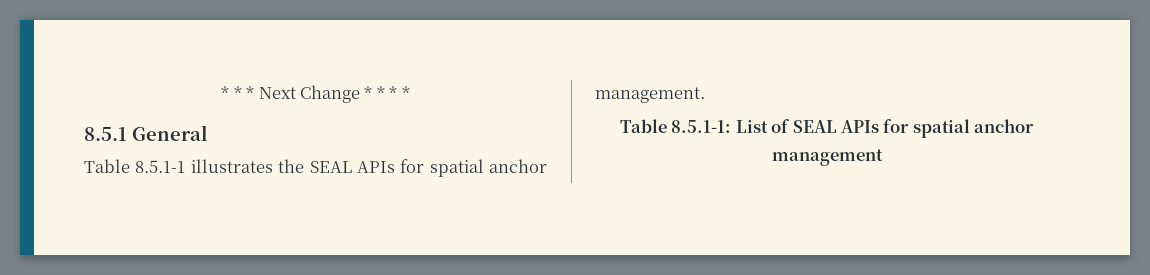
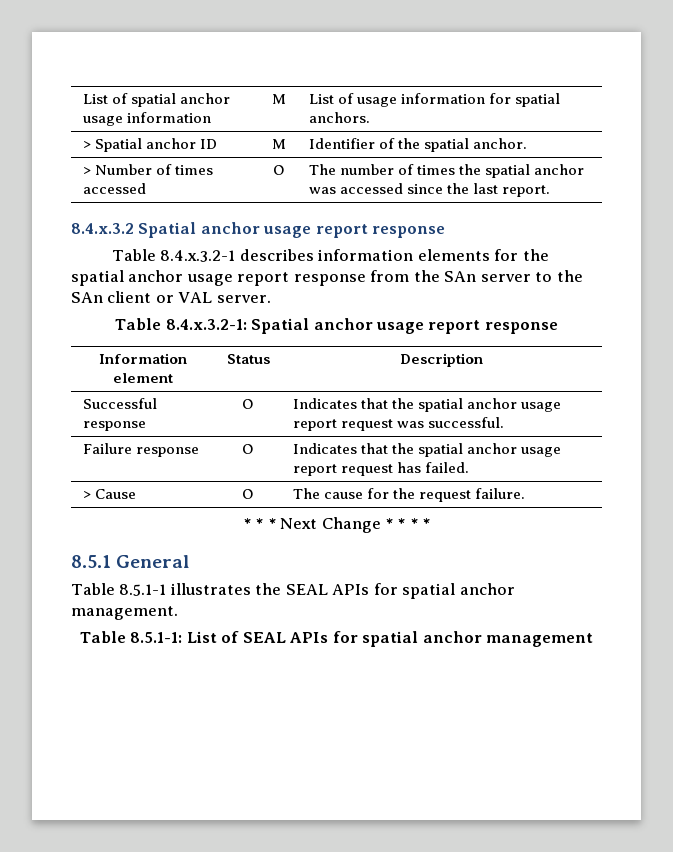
(221, 92) none -> [82,93,230,107] [82,112,211,126] [271,94,286,104] [308,93,560,107] [308,112,370,123] [82,138,217,152] [271,139,286,149] [308,138,527,152] [82,164,213,175] [82,183,146,194] [272,165,285,175] [308,164,584,178] [308,183,550,197] [71,222,446,238] [111,249,549,262] [71,270,583,286] [71,291,271,303] [115,318,558,334] [99,353,187,364] [113,373,173,383] [226,354,270,364] [400,353,483,367] [82,398,157,409] [82,421,146,431] [242,399,254,409] [292,398,561,412] [292,417,504,431] [82,443,199,457] [242,444,254,454] [292,443,561,457] [292,462,469,476] [82,489,136,499] [242,489,254,499] [292,488,525,502] List of spatial anchor usage information | M | List of usage information for spatial anchors. // > Spatial anchor ID | M | Identifier of the spatial anchor. // > Number of times accessed | O | The number of times the spatial anchor was accessed since the last report. // 8.4.x.3.2 Spatial anchor usage report response // Table 8.4.x.3.2-1 describes information elements for the spatial anchor usage report response from the SAn server to the SAn client or VAL server. // Table 8.4.x.3.2-1: Spatial anchor usage report response // Information element | Status | Description // Successful response | O | Indicates that the spatial anchor usage report request was successful. // Failure response | O | Indicates that the spatial anchor usage report request has failed. // > Cause | O | The cause for the request failure. //

